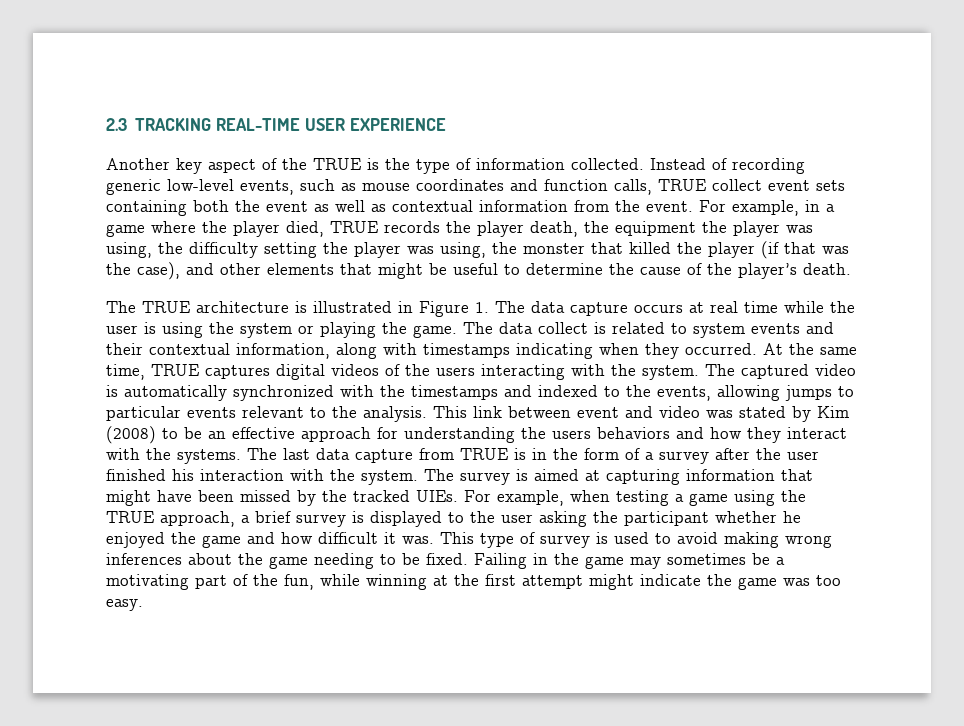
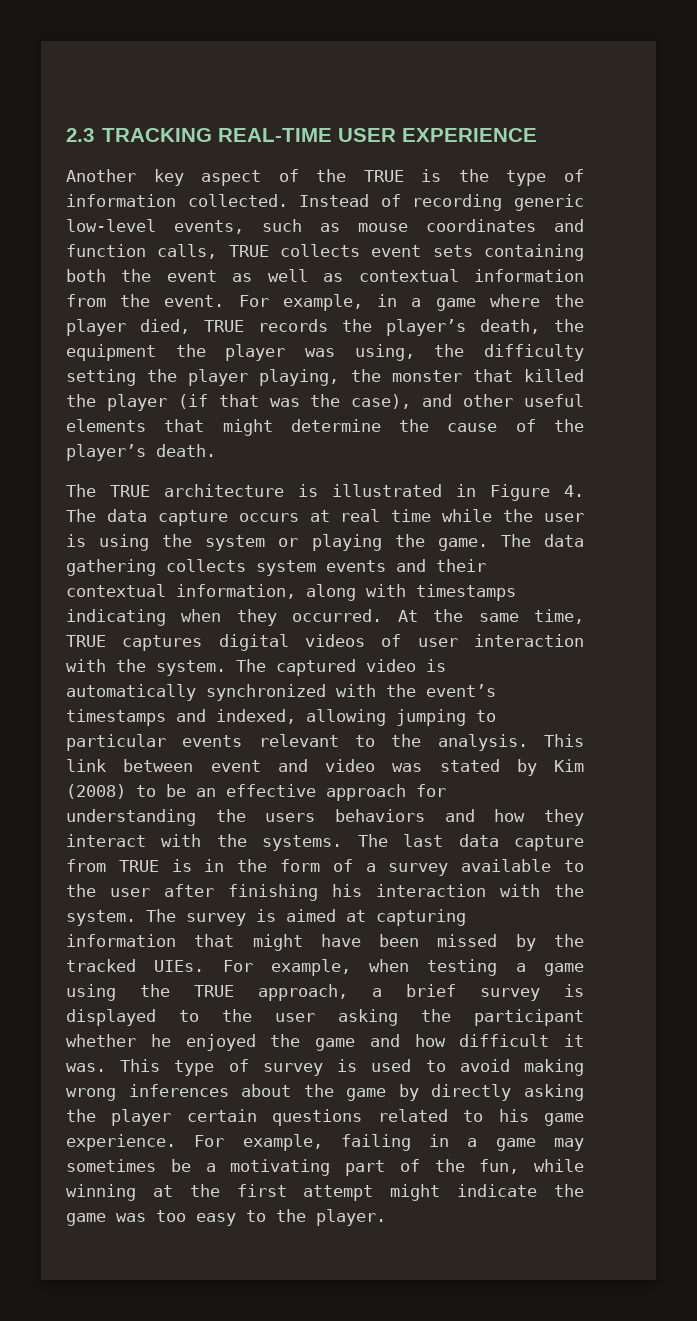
[712,179,762,191] collect -> [280,244,360,257] collects
[477,221,524,237] player -> [386,319,466,336] player’s
[407,242,486,258] was using, -> [259,369,340,386] playing,
(261, 269) none -> [524,394,585,407] useful
[429,263,520,275] be useful to -> (273, 427) none
[475,302,489,313] 1. -> [564,485,584,497] 4.
[538,322,687,334] collect is related to -> [66,559,246,576] gathering collects
[405,364,565,380] the users interacting -> [417,634,584,647] user interaction
(405, 391) none -> [426,684,496,697] event’s
[538,385,832,401] indexed to the events, allowing jumps -> [216,709,466,726] indexed, allowing jumping
[715,448,819,460] [106,469,166,481] after the user finished -> [461,859,584,872] [66,884,318,901] available to the user after finishing
[314,553,579,569] needing to be fixed. Failing in the -> [398,1084,584,1101] [66,1109,584,1126] [66,1134,478,1151] by directly asking the player certain questions related to his game experience. For example, failing in a
[106,599,143,611] easy. -> [196,1209,386,1226] easy to the player.

